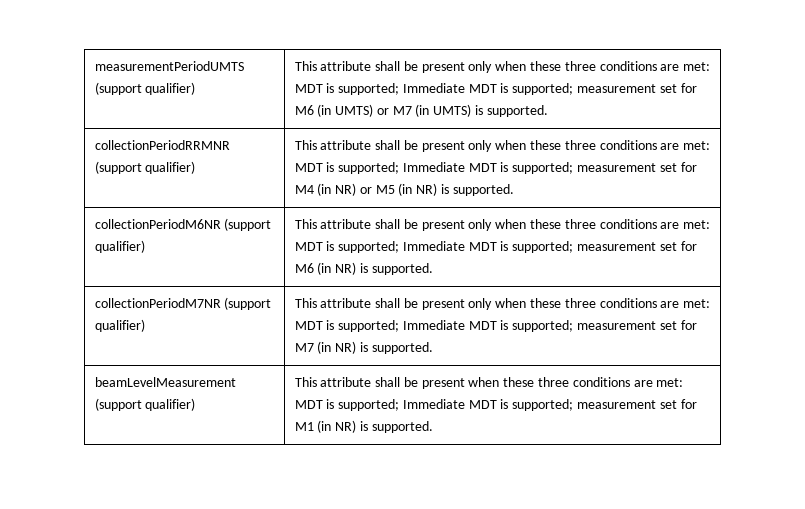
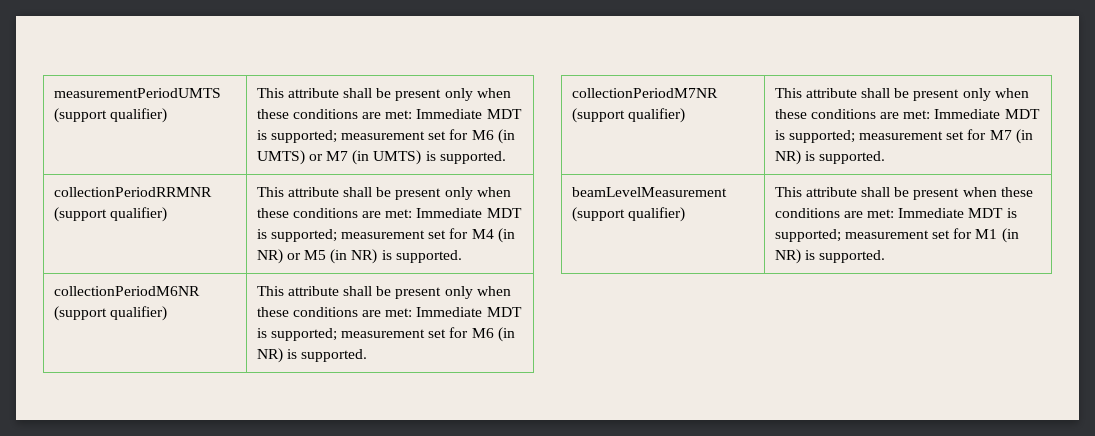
[564,61,711,71] [294,83,400,95] three conditions are met: MDT is supported; -> [292,109,413,119] conditions are met:
[564,140,711,150] [294,162,400,174] three conditions are met: MDT is supported; -> [292,208,413,218] conditions are met:
[564,219,711,229] [294,241,400,253] three conditions are met: MDT is supported; -> [292,307,413,317] conditions are met:
[564,298,711,308] [294,320,400,332] three conditions are met: MDT is supported; -> [810,109,931,119] conditions are met:
[538,377,684,387] [294,399,400,411] three conditions are met: MDT is supported; -> [774,208,895,218] conditions are met:

